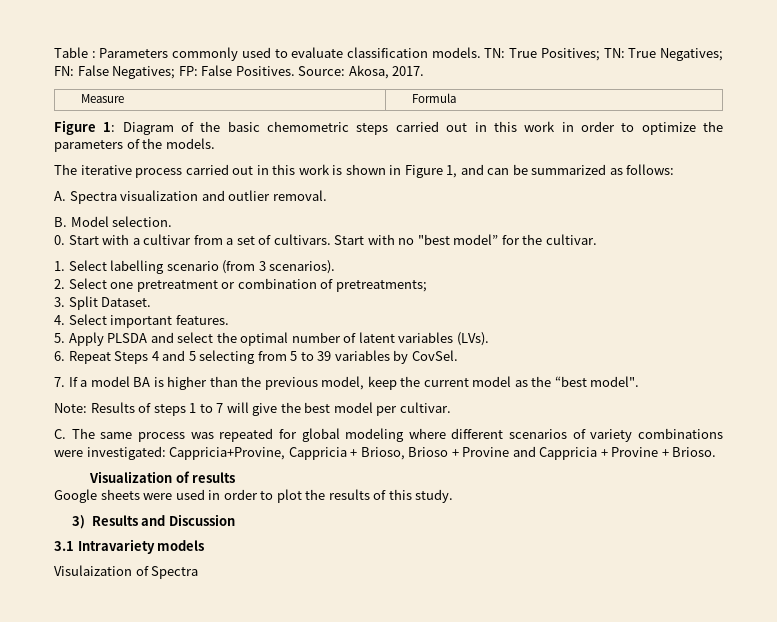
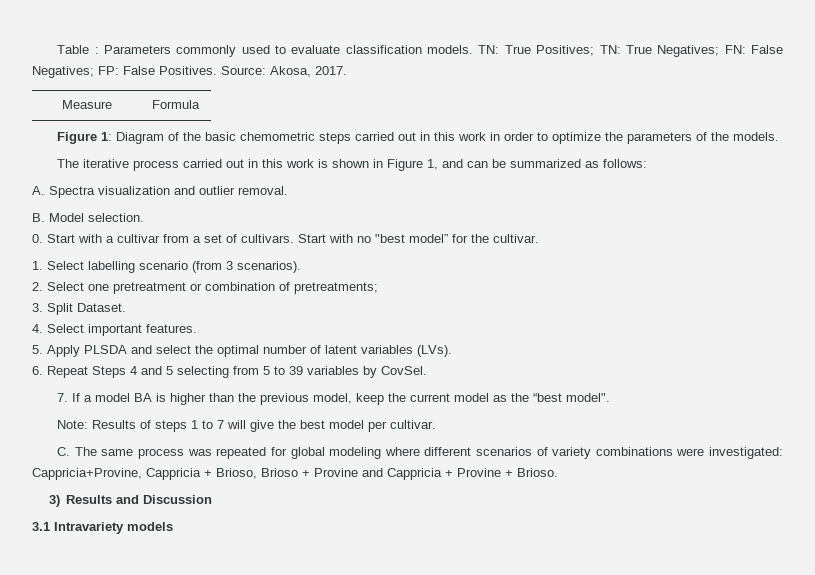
[89,471,236,483] [54,489,454,503] // Visualization of results // Google sheets were used in order to plot the results of this study. -> (558, 472) none
[54,565,199,579] // Visulaization of Spectra -> (173, 526) none

